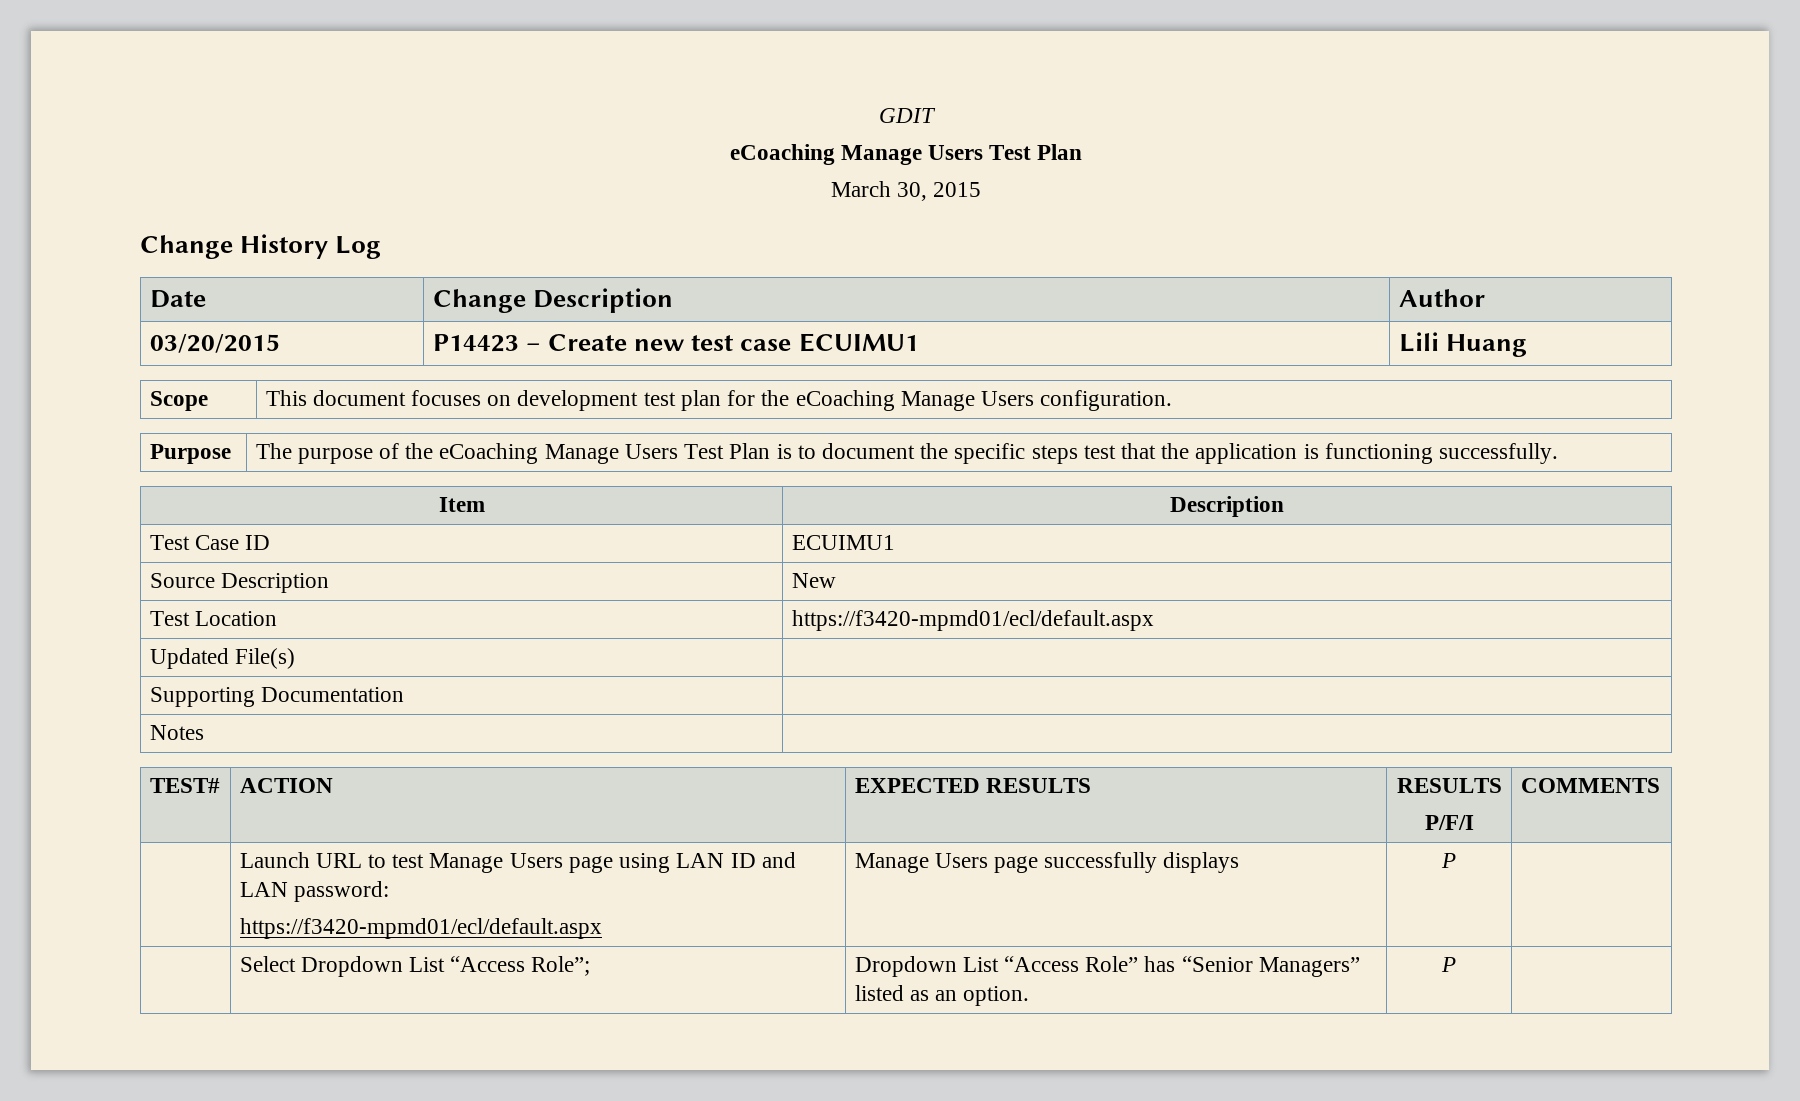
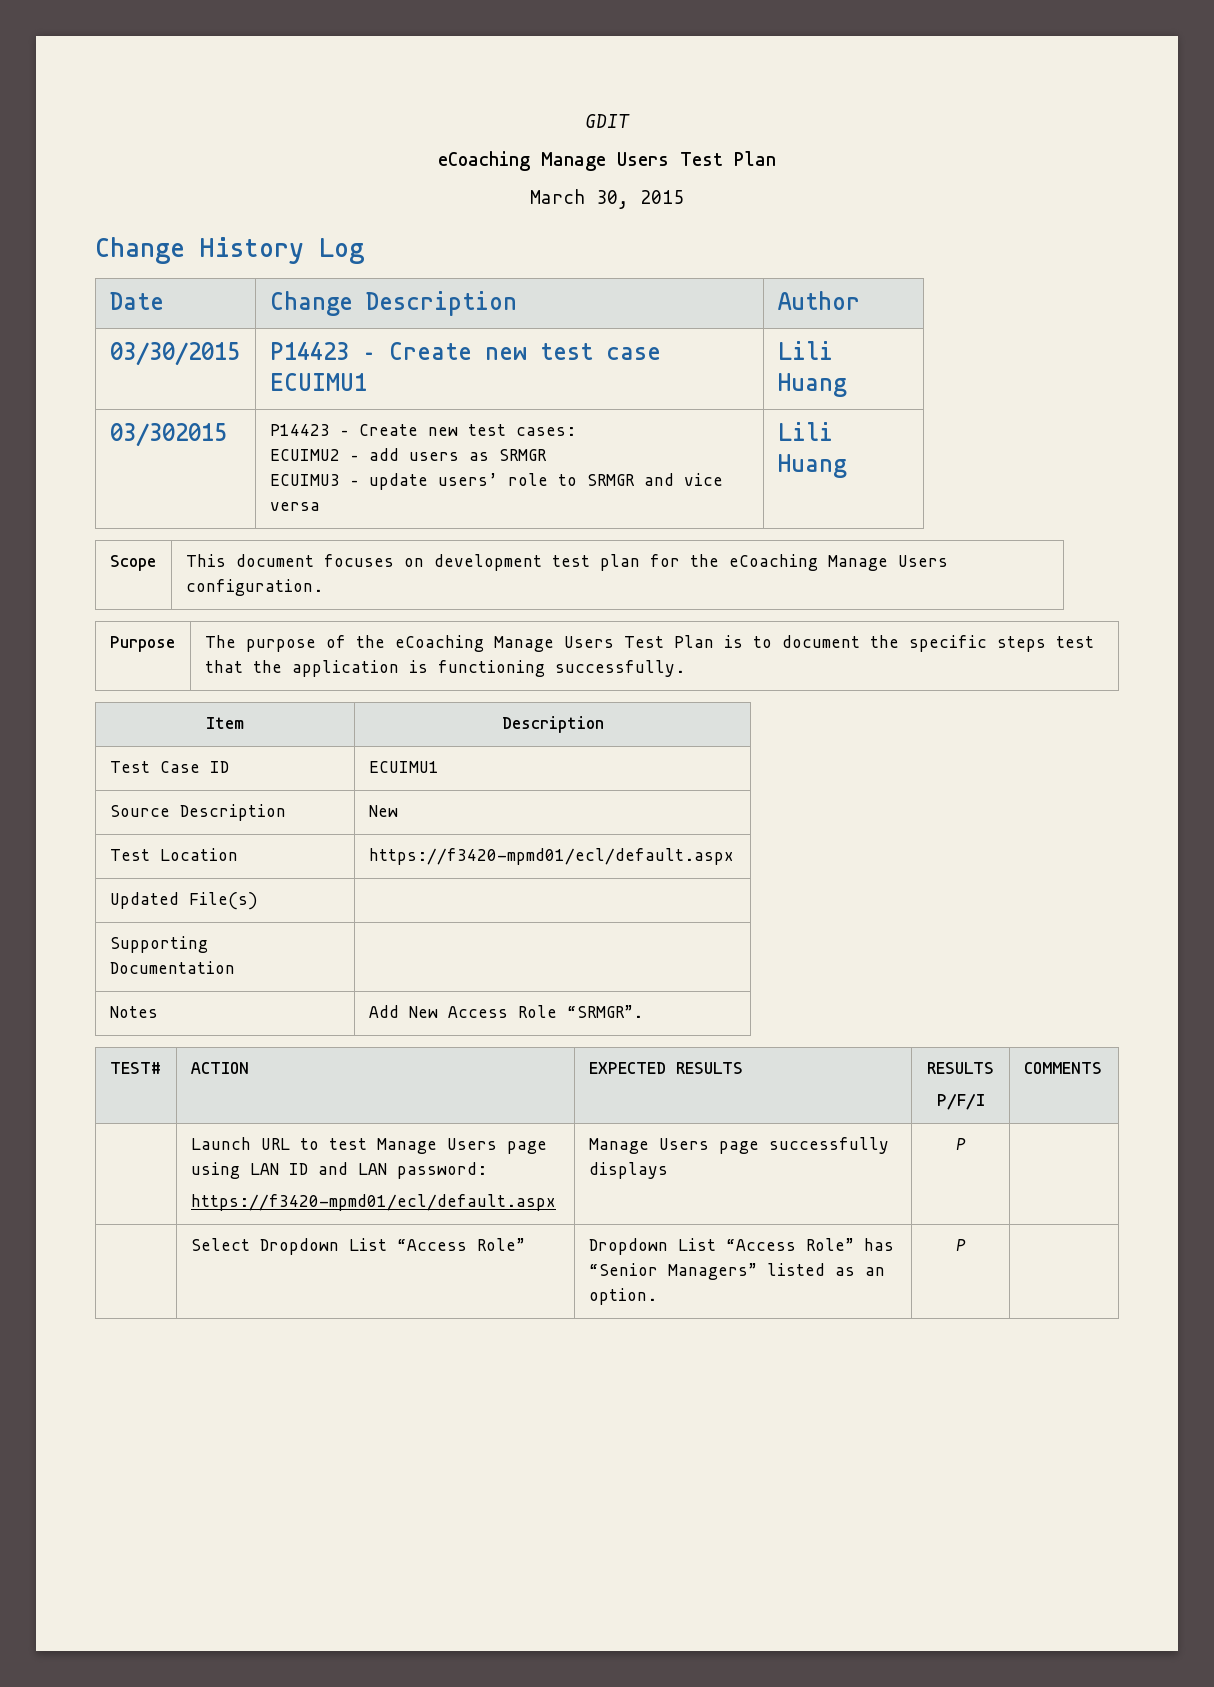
[149,334,280,353] 03/20/2015 -> [109,342,240,366] 03/30/2015
(1527, 345) none -> [109,423,227,447] [269,424,576,436] [269,448,547,461] [269,473,723,490] [269,502,320,511] [777,422,833,441] [777,454,847,478] // 03/302015 | P14423 – Create new test cases: // ECUIMU2 – add users as SRMGR // ECUIMU3 – update users’ role to SRMGR and vice versa | Lili Huang
(204, 732) none -> [368,1005,643,1018] Add New Access Role “SRMGR”.
[531,956,591,976] Role”; -> [476,1238,525,1251] Role”

